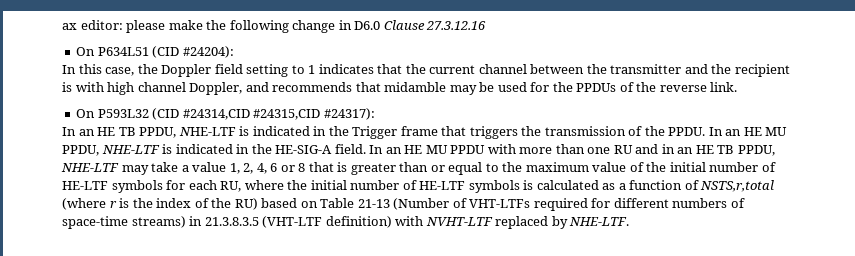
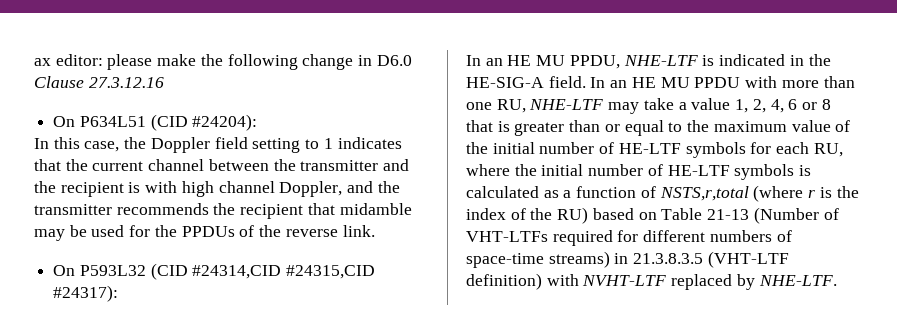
[272,82,353,92] recommends -> [377,181,400,193] [34,203,304,219] the transmitter recommends the recipient
[118,126,762,139] TB PPDU, NHE-LTF is indicated in the Trigger frame that triggers the transmission of the PPDU. In an HE -> (532, 60) none
[613,144,775,156] RU and in an HE TB PPDU, -> [496,99,526,113] RU,

